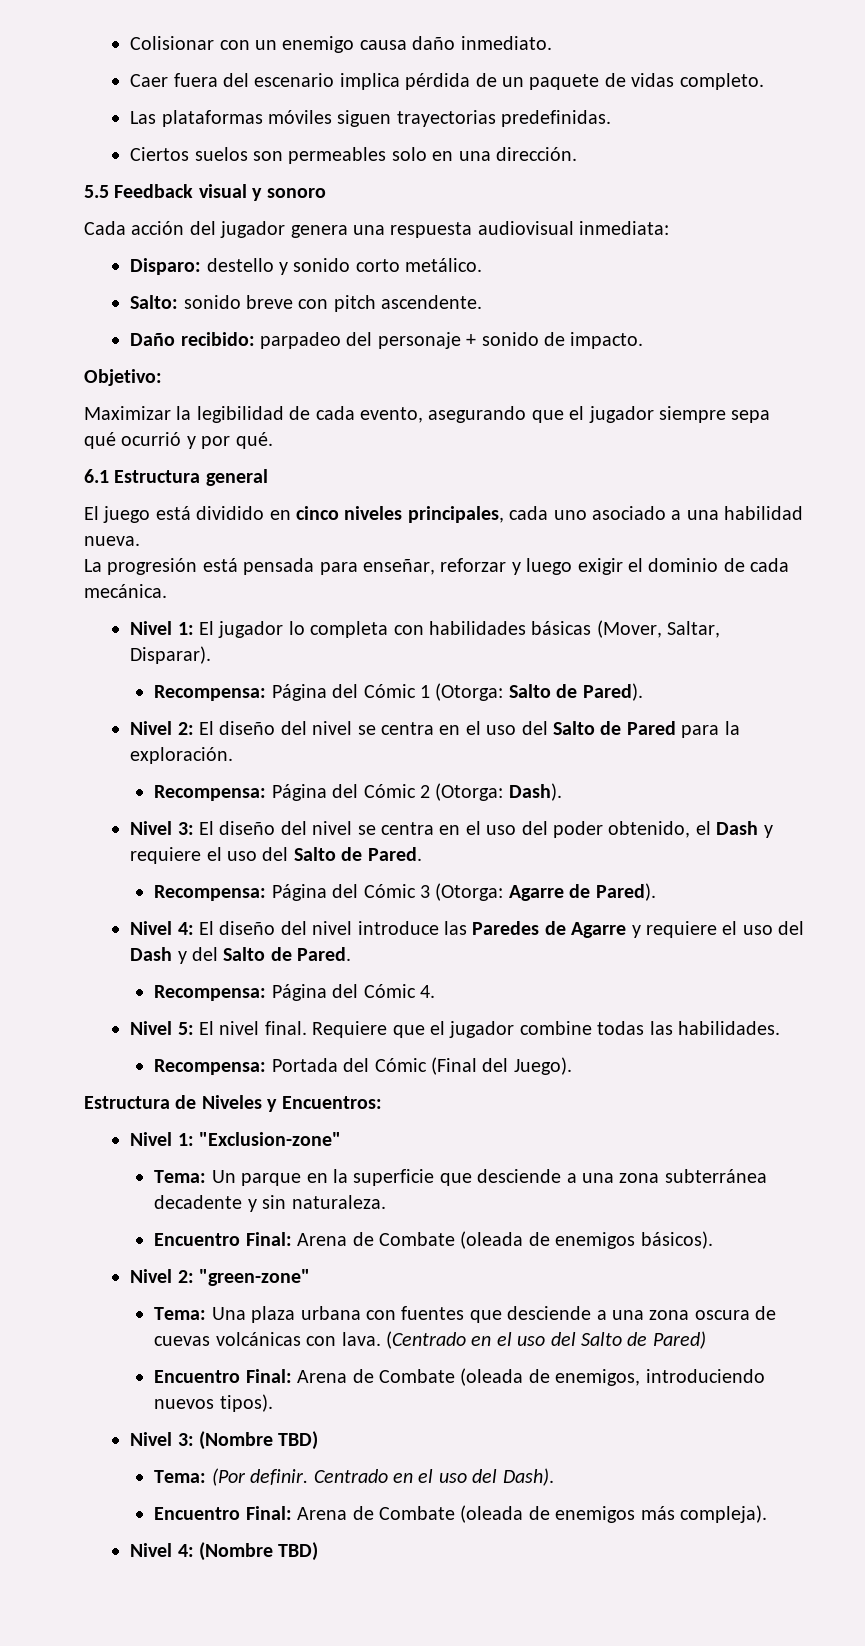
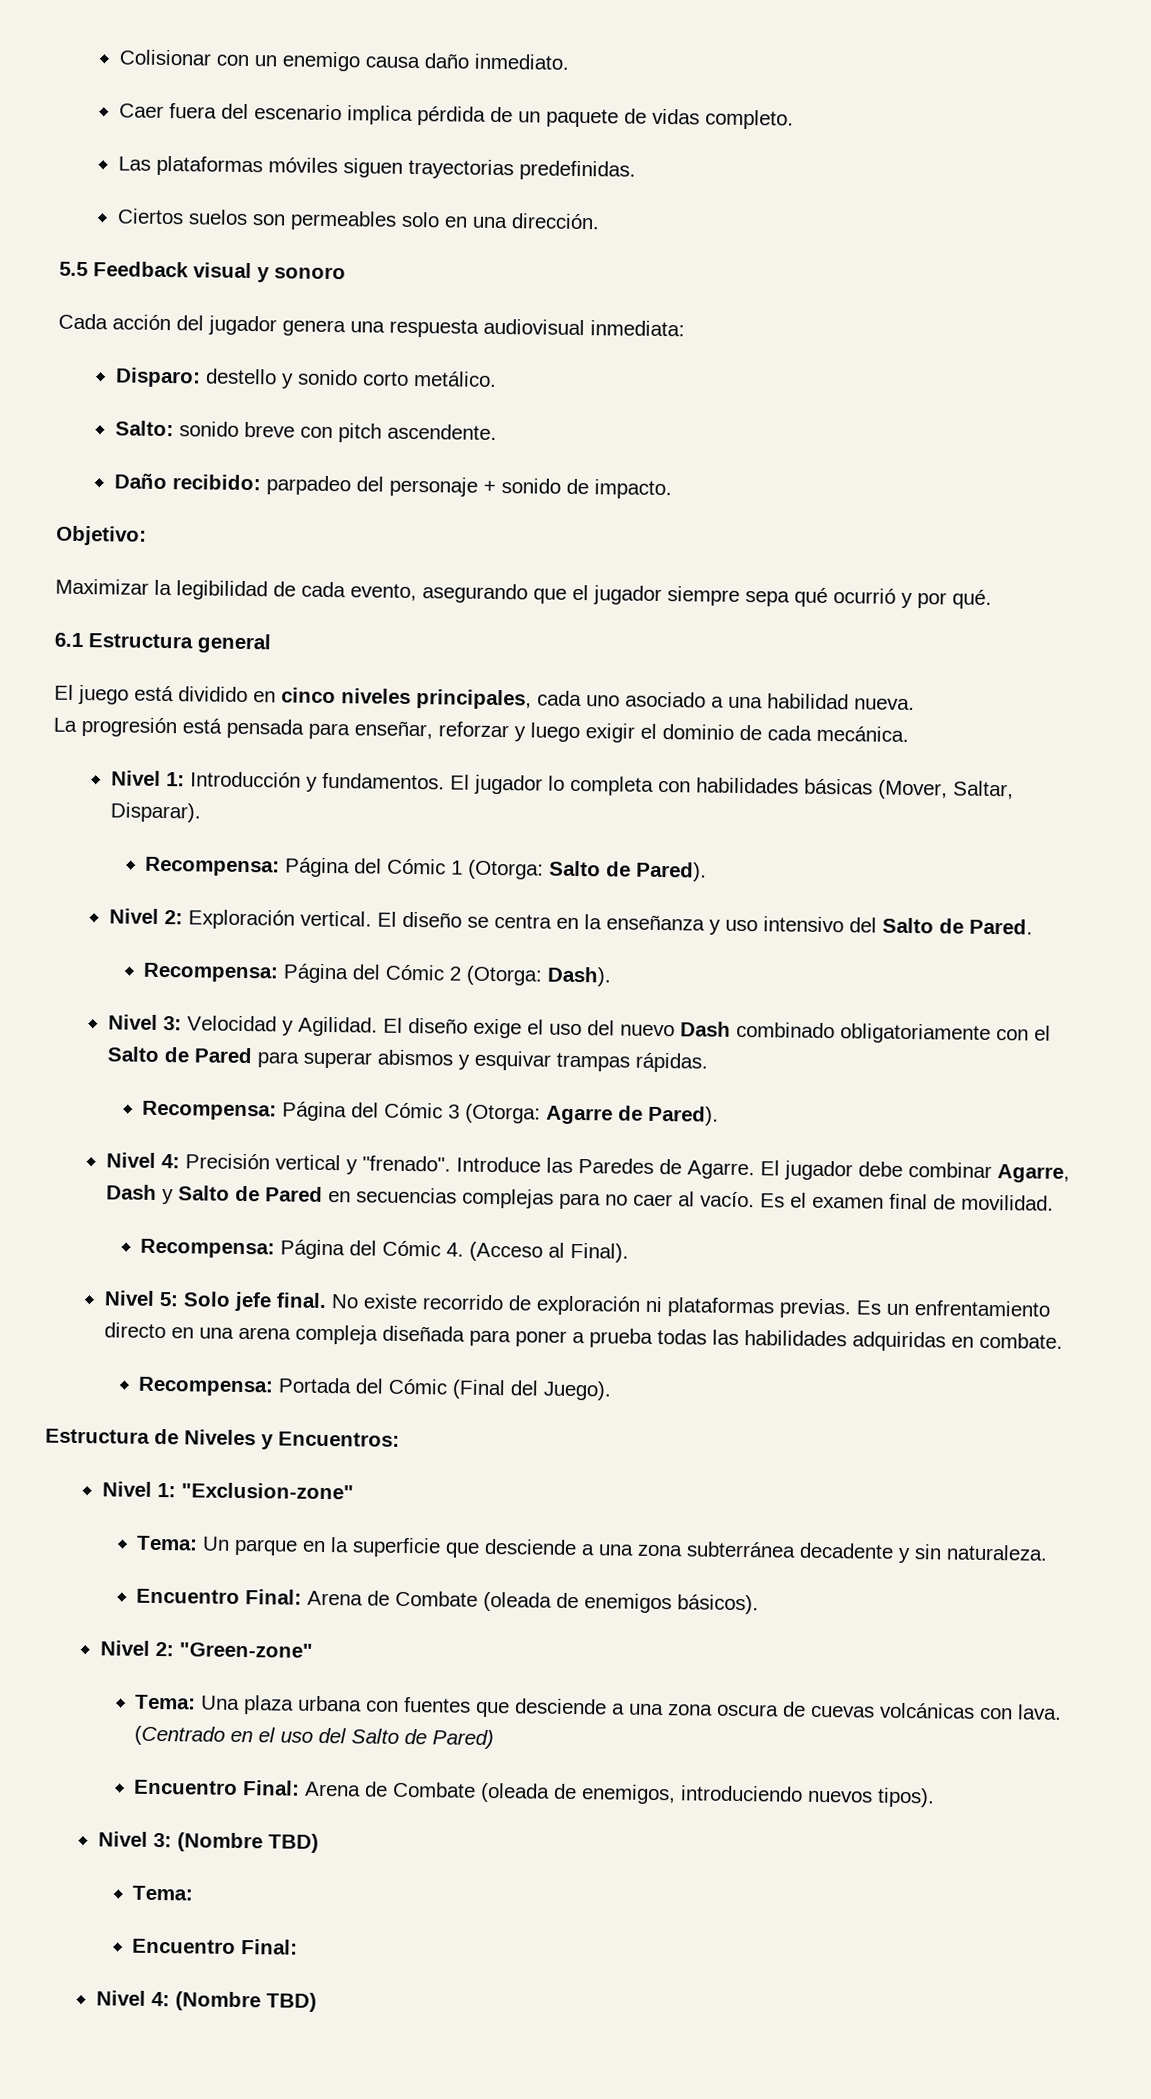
(194, 628) none -> [189,771,445,792] Introducción y fundamentos.
[199,721,740,738] [130,747,234,764] El diseño del nivel se centra en el uso del Salto de Pared para la exploración. -> [187,909,1033,935] Exploración vertical. El diseño se centra en la enseñanza y uso intensivo del Salto de Pared.
[199,821,773,838] [130,847,422,864] El diseño del nivel se centra en el uso del poder obtenido, el Dash y requiere el uso del Salto de Pared. -> [186,1015,1051,1044] [106,1046,708,1073] Velocidad y Agilidad. El diseño exige el uso del nuevo Dash combinado obligatoriamente con el Salto de Pared para superar abismos y esquivar trampas rápidas.
[199,921,805,938] [130,947,352,964] El diseño del nivel introduce las Paredes de Agarre y requiere el uso del Dash y del Salto de Pared. -> [184,1153,1070,1183] [105,1184,1054,1211] Precisión vertical y "frenado". Introduce las Paredes de Agarre. El jugador debe combinar Agarre, Dash y Salto de Pared en secuencias complejas para no caer al vacío. Es el examen final de movilidad.
(436, 991) none -> [469,1241,630,1263] (Acceso al Final).
[199,1021,781,1038] El nivel final. Requiere que el jugador combine todas las habilidades. -> [182,1291,1050,1319] [103,1322,1063,1352] Solo jefe final. No existe recorrido de exploración ni plataformas previas. Es un enfrentamiento directo en una arena compleja diseñada para poner a prueba todas las habilidades adquiridas en combate.
[199,1269,311,1286] "green-zone" -> [178,1642,313,1658] "Green-zone"
[211,1468,554,1486] [154,1505,768,1523] (Por definir. Centrado en el uso del Dash). // Encuentro Final: Arena de Combate (oleada de enemigos más compleja). -> [132,1938,299,1955] // Encuentro Final:

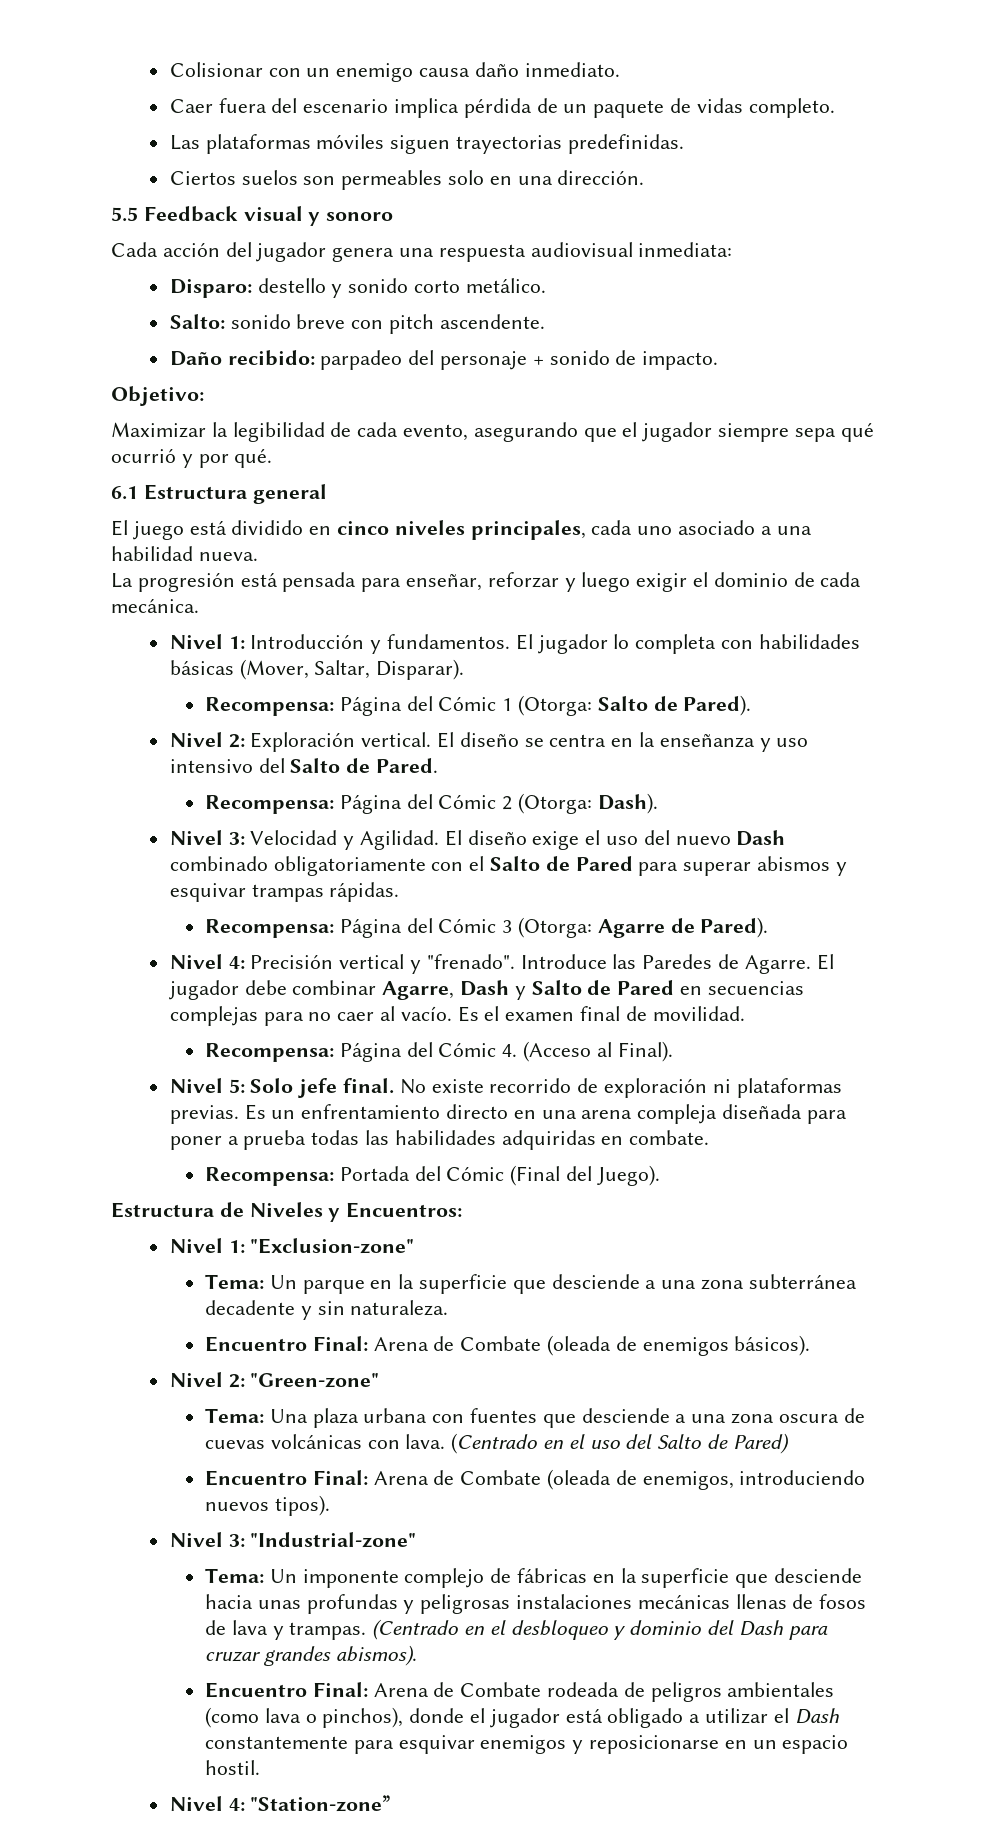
[176,1832,319,1853] [132,1885,194,1901] [132,1938,299,1955] [95,1990,317,2012] (Nombre TBD) // Tema: // Encuentro Final: // Nivel 4: (Nombre TBD) -> [250,1532,417,1548] [205,1568,863,1588] [205,1594,867,1614] [205,1619,828,1640] [205,1645,417,1666] [205,1682,835,1702] [205,1707,840,1728] [205,1735,849,1754] [205,1760,261,1775] [169,1795,391,1812] "Industrial-zone" // Tema: Un imponente complejo de fábricas en la superficie que desciende hacia unas profundas y peligrosas instalaciones mecánicas llenas de fosos de lava y trampas. (Centrado en el desbloqueo y dominio del Dash para cruzar grandes abismos). // Encuentro Final: Arena de Combate rodeada de peligros ambientales (como lava o pinchos), donde el jugador está obligado a utilizar el Dash constantemente para esquivar enemigos y reposicionarse en un espacio hostil. // Nivel 4: "Station-zone”

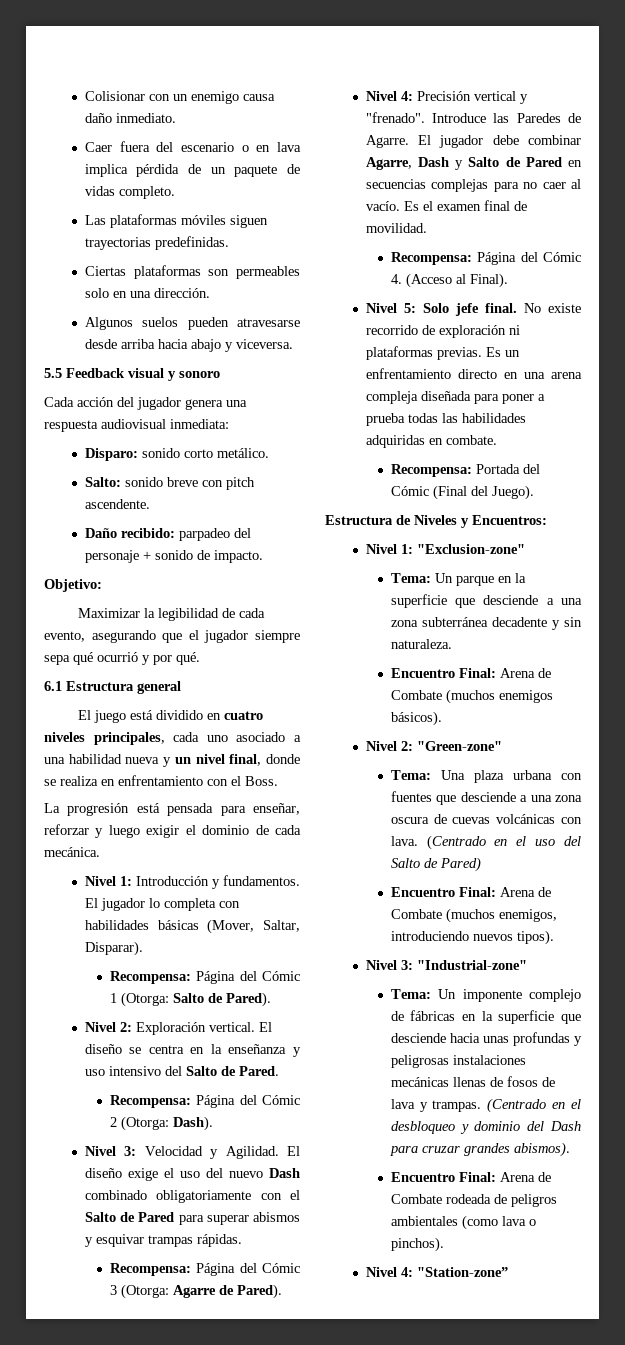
(389, 106) none -> [241,142,301,152] o en lava
[169,170,298,185] Ciertos suelos -> [84,265,201,279] Ciertas plataformas
(645, 177) none -> [84,317,300,330] [84,339,293,352] // Algunos suelos pueden atravesarse desde arriba hacia abajo y viceversa.
[257,278,343,298] destello y -> (138, 454) none
[337,521,390,535] cinco -> [224,711,264,720] cuatro
[198,552,258,561] nueva. -> [125,754,300,767] [44,775,278,786] nueva y un nivel final, donde se realiza en enfrentamiento con el Boss.
[547,1335,637,1356] (oleada de -> [445,689,495,704] (muchos
[547,1469,637,1490] (oleada de -> [445,908,495,923] (muchos
[322,1707,840,1728] [205,1735,849,1754] [205,1760,261,1775] pinchos), donde el jugador está obligado a utilizar el Dash constantemente para esquivar enemigos y reposicionarse en un espacio hostil. -> [390,1237,444,1252] pinchos).

